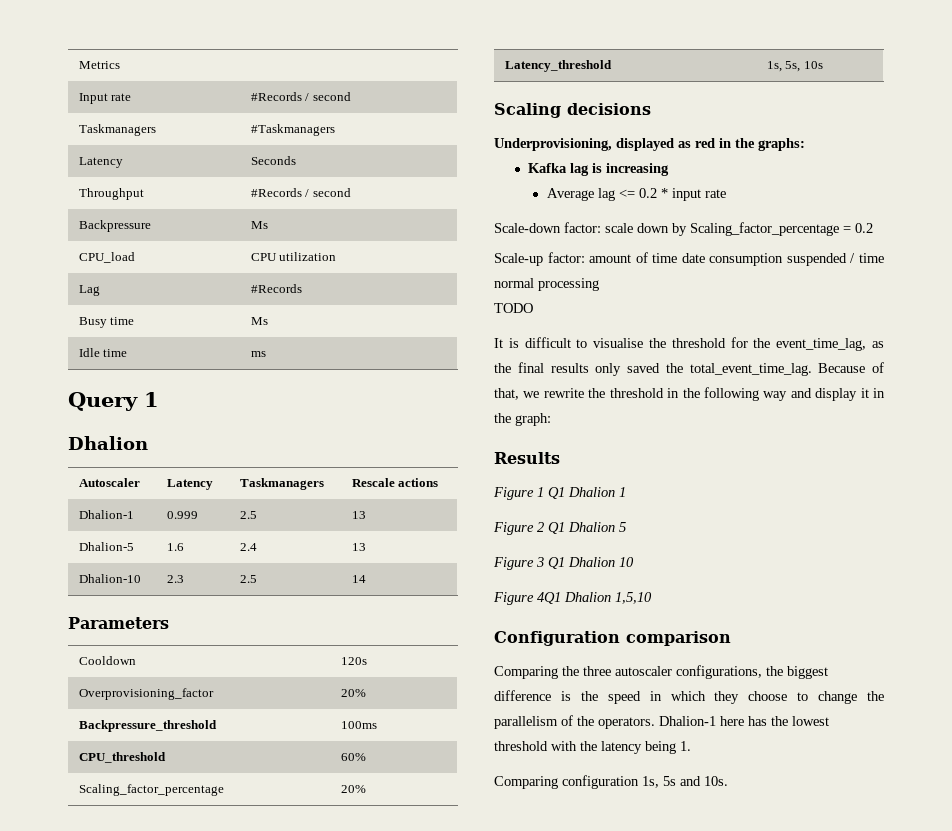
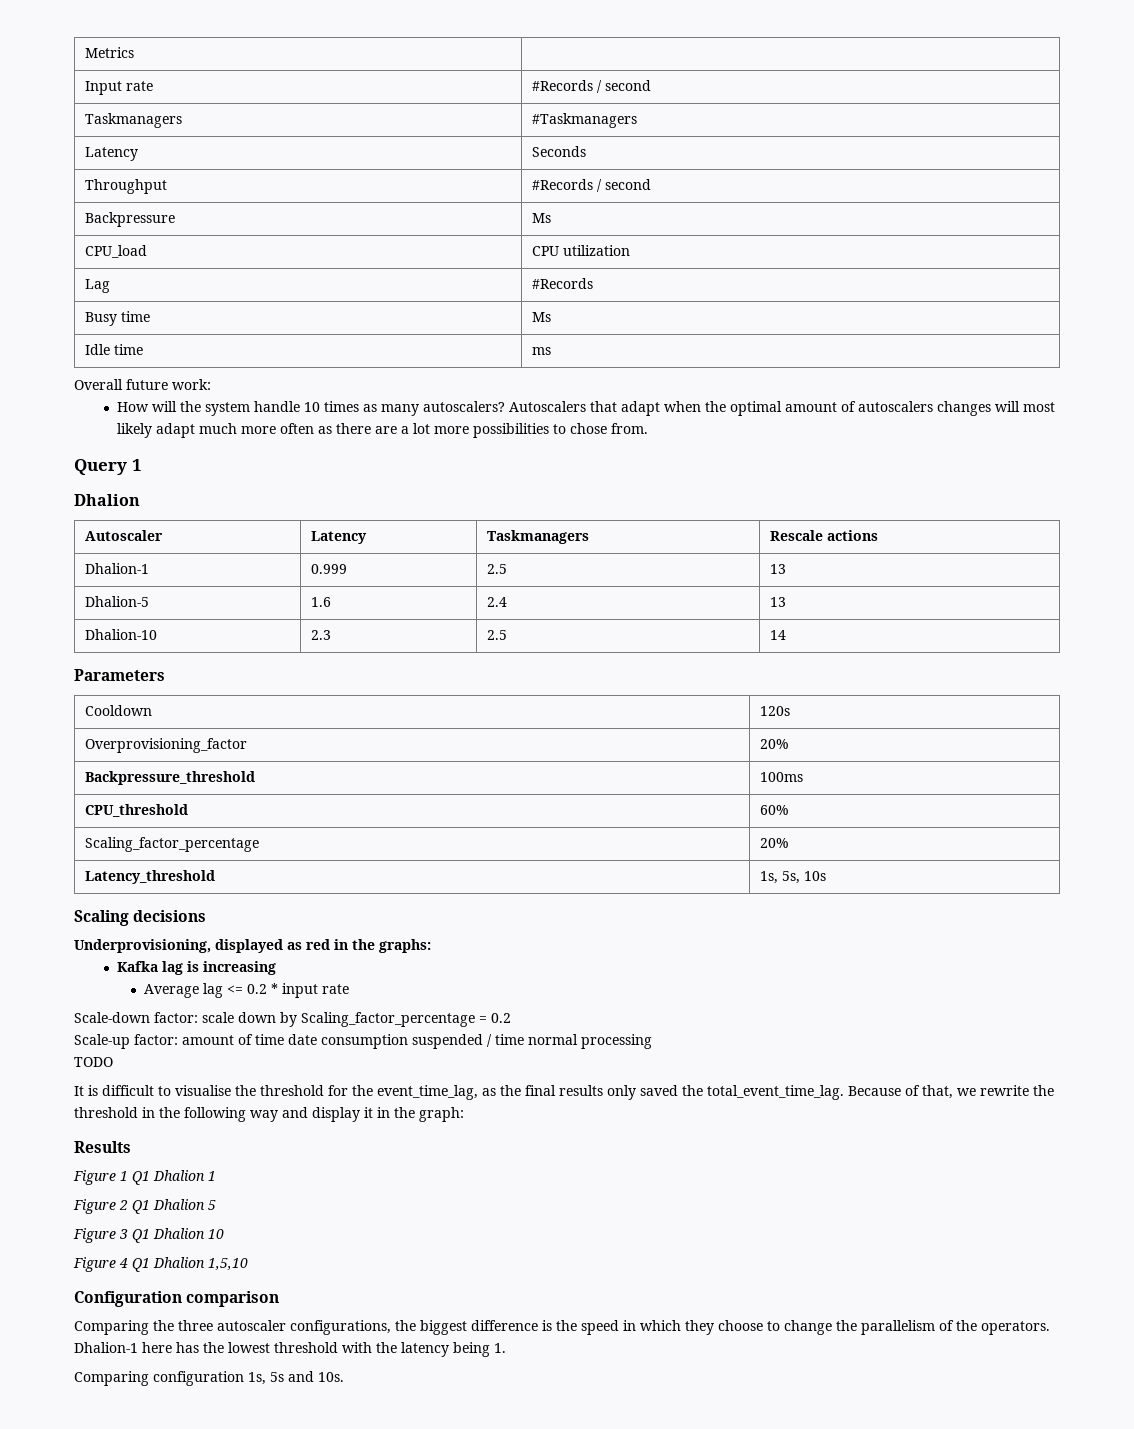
(266, 354) none -> [74,379,211,390] [116,401,1055,416] [116,423,648,438] // Overall future work: // How will the system handle 10 times as many autoscalers? Autoscalers that adapt when the optimal amount of autoscalers changes will most likely adapt much more often as there are a lot more possibilities to chose from.
[537,592,561,604] 4Q1 -> [119,1258,150,1272] 4 Q1

